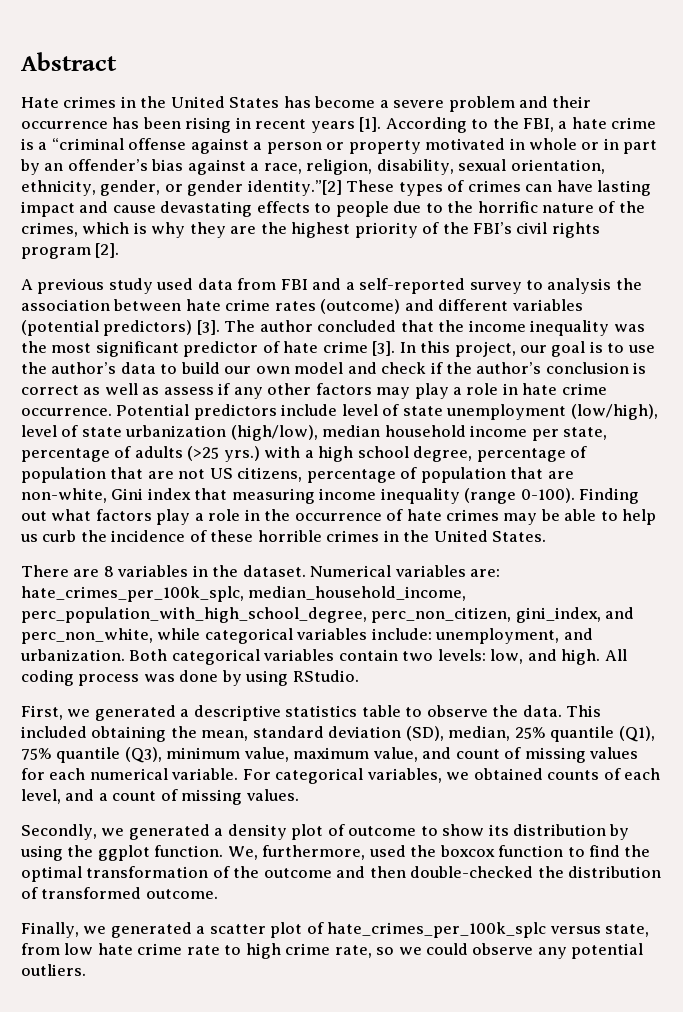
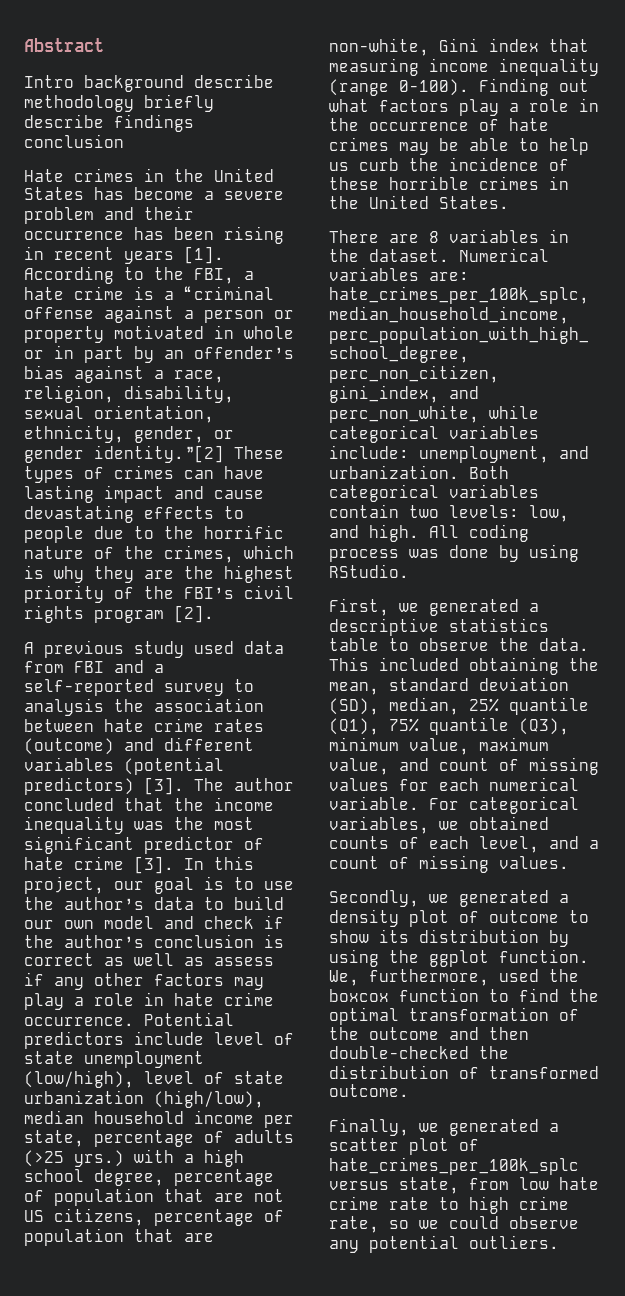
(117, 61) none -> [24,74,274,92] [24,94,214,112] [24,114,194,132] [24,134,124,148] // Intro background describe methodology briefly describe findings conclusion

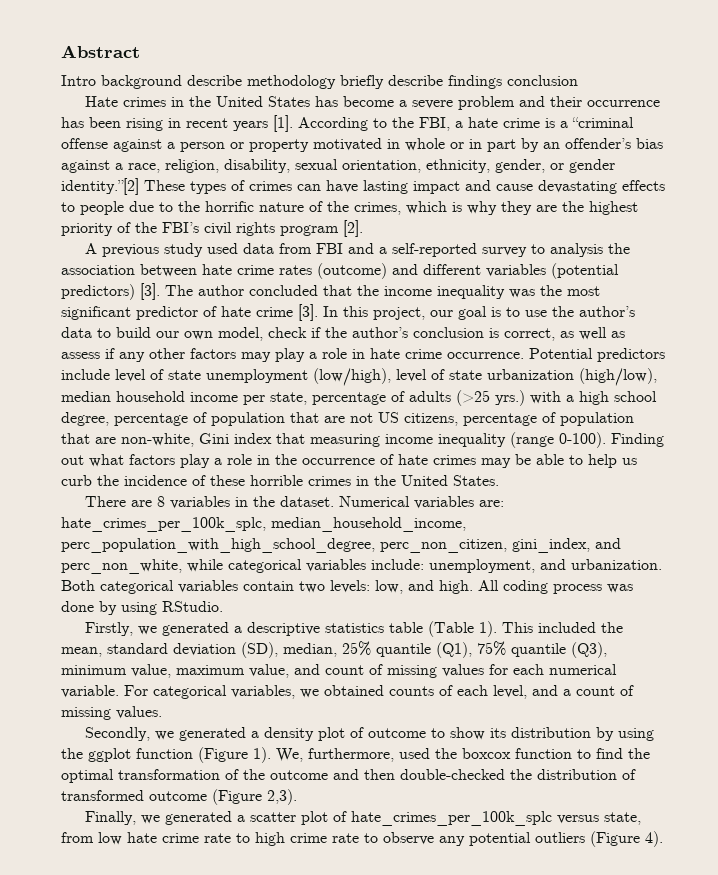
[104,916,194,929] model and -> [218,327,263,341] model,
[24,953,94,966] correct -> [504,328,555,341] correct,
[329,598,389,616] First, -> [85,622,134,636] Firstly,
[389,638,589,651] to observe the data. -> [428,621,498,637] (Table 1).
[469,657,559,675] obtaining -> (597, 627) none
[499,949,589,963] function. -> [136,747,271,763] function (Figure 1).
[329,1084,409,1097] outcome. -> [149,789,297,805] outcome (Figure 2,3).
[329,1216,579,1233] [329,1235,559,1253] rate, so we could observe any potential outliers. -> [332,831,663,847] rate to observe any potential outliers (Figure 4).

